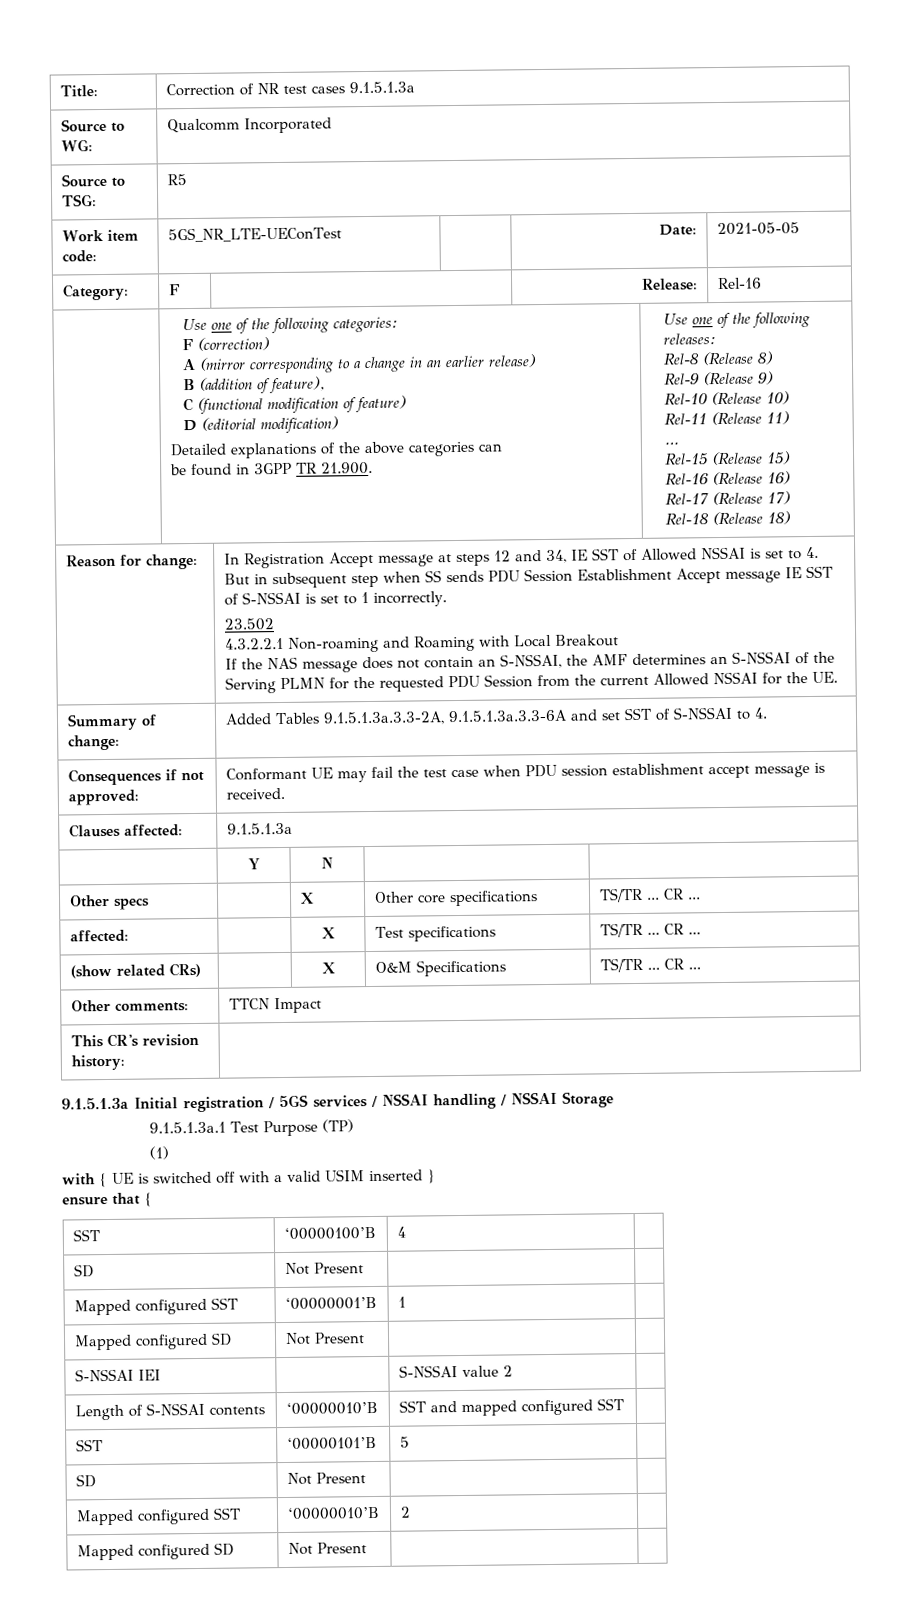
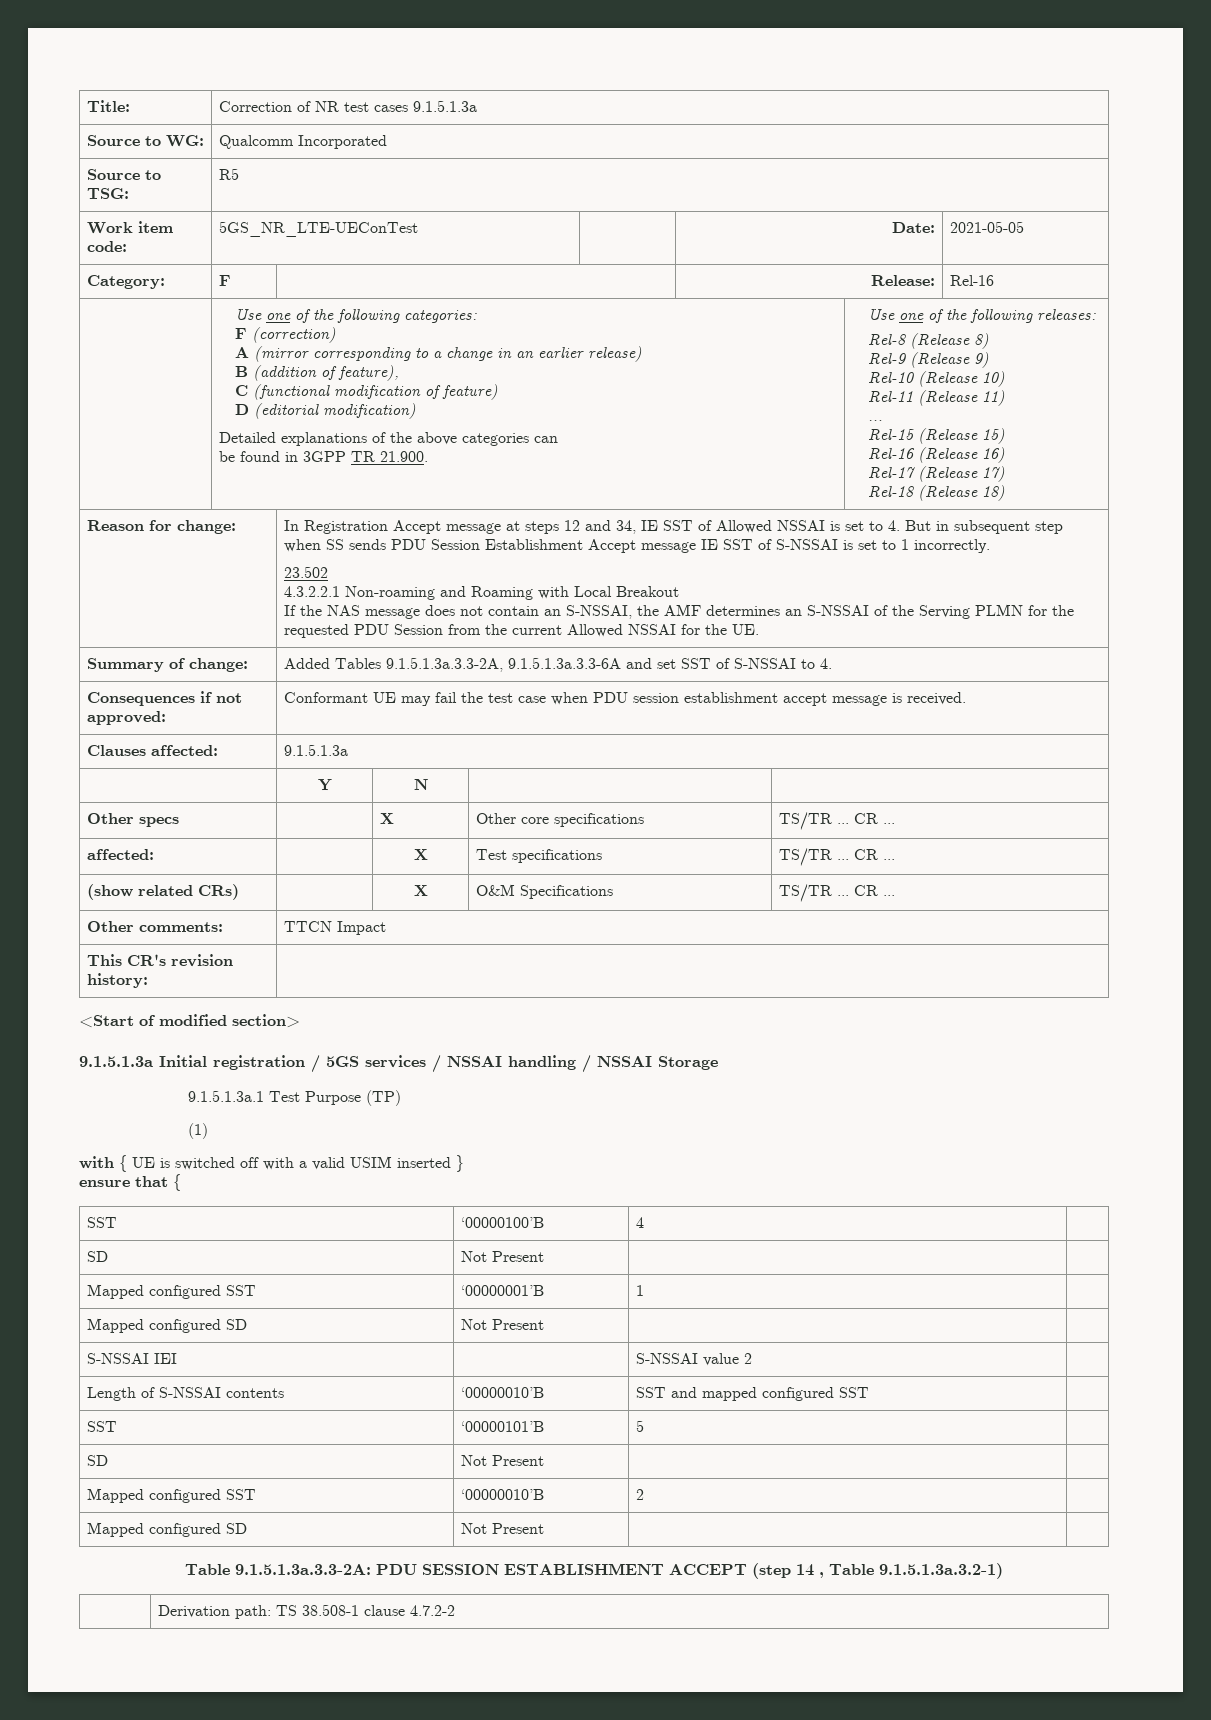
(125, 1062) none -> [79,1014,300,1028] // <Start of modified section>
(367, 1548) none -> [185,1563,1003,1579] [157,1604,455,1619] // Table 9.1.5.1.3a.3.3-2A: PDU SESSION ESTABLISHMENT ACCEPT (step 14 , Table 9.1.5.1.3a.3.2-1) // | Derivation path: TS 38.508-1 clause 4.7.2-2

